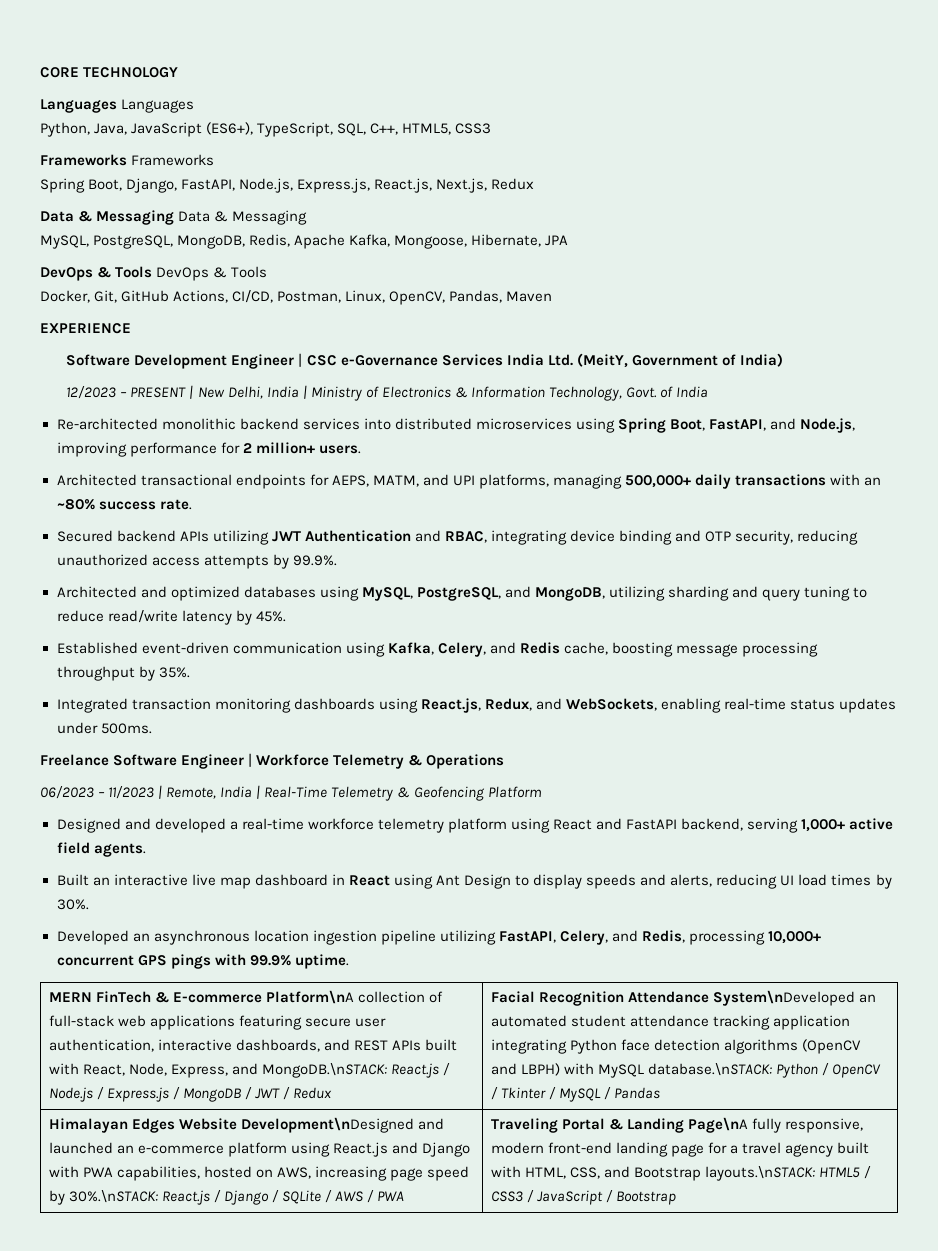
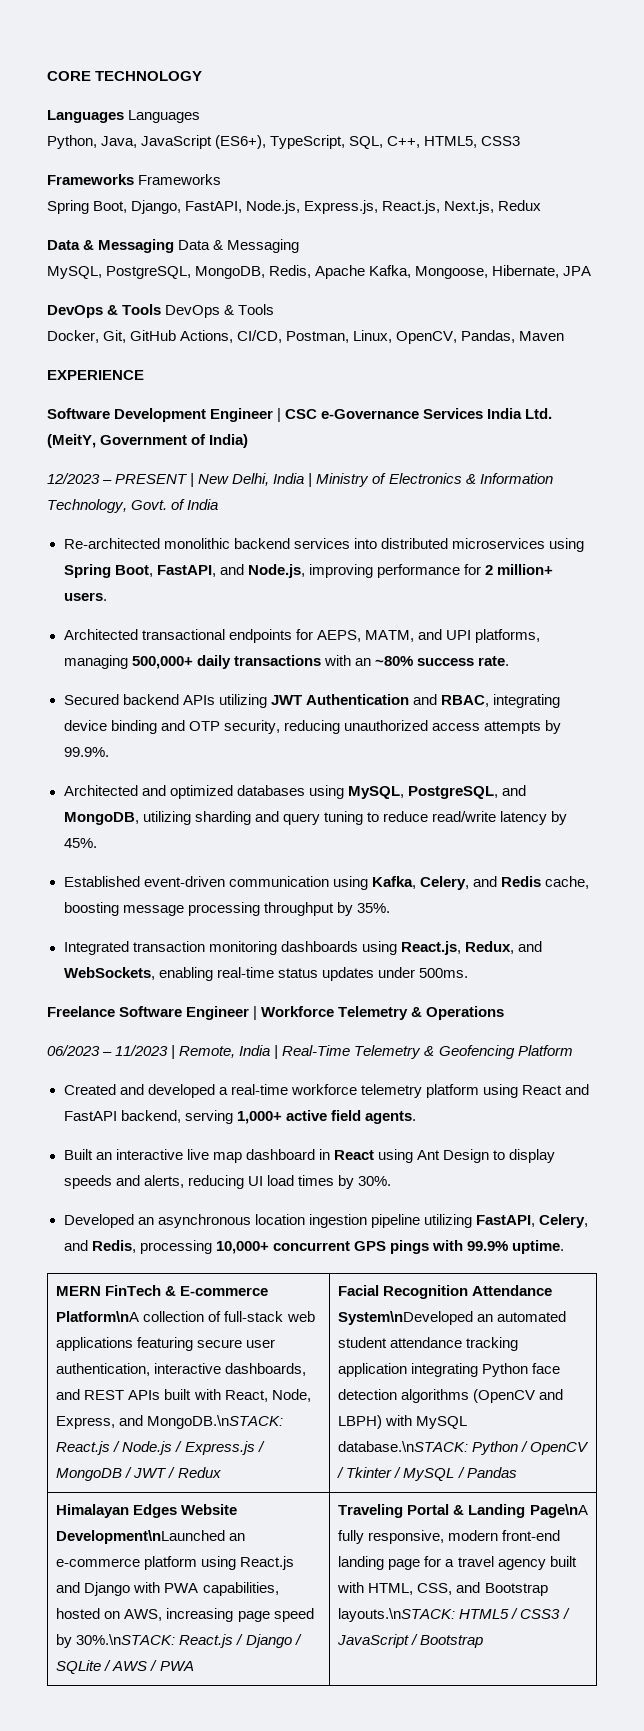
[56,818,121,833] Designed -> [63,1084,116,1095] Created
[241,1117,445,1133] [48,1142,113,1154] Development\nDesigned and launched -> [56,1530,226,1544] Development\nLaunched

